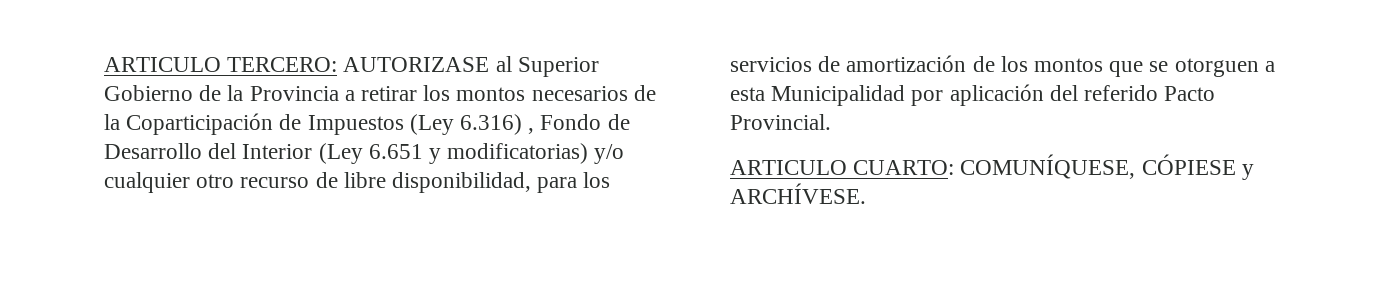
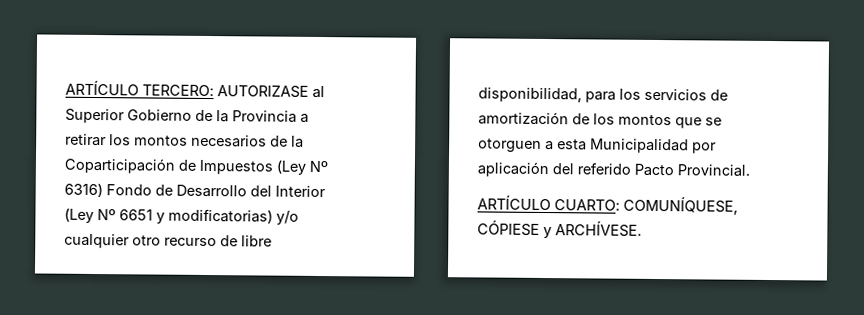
[104,57,221,72] ARTICULO -> [65,79,139,96] ARTÍCULO
[460,114,535,135] 6.316) , -> [309,160,328,173] [64,182,103,198] Nº 6316)
[368,144,423,159] 6.651 -> [97,209,153,221] Nº 6651
[730,160,847,175] ARTICULO -> [477,194,551,211] ARTÍCULO

